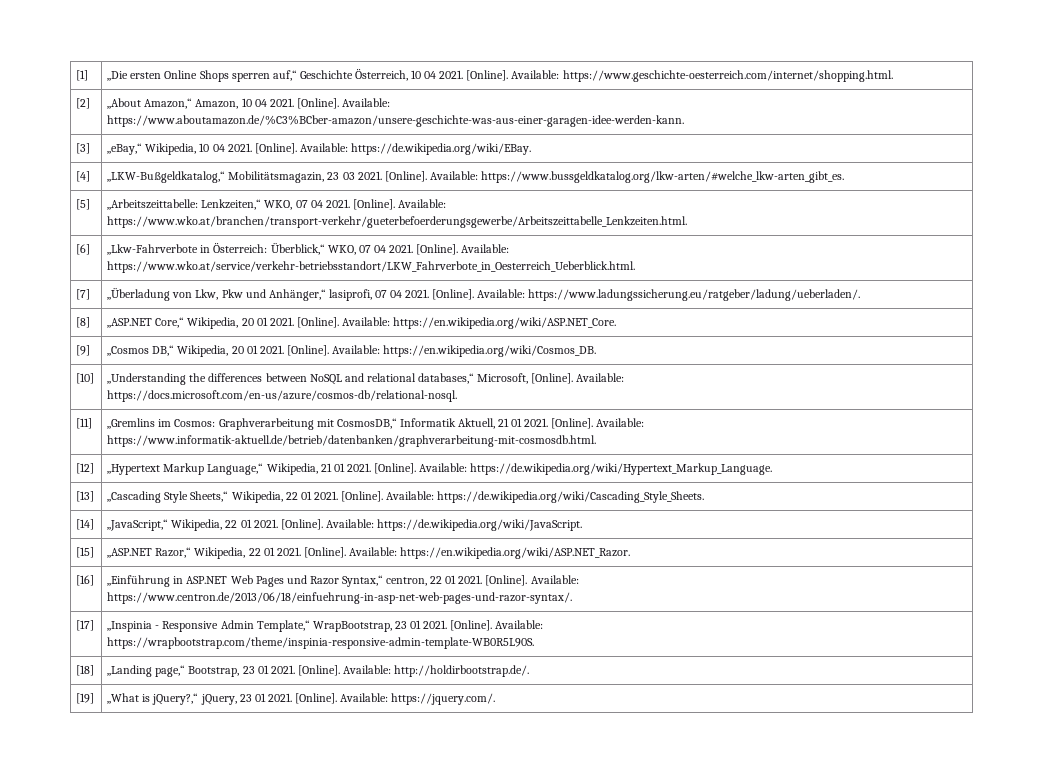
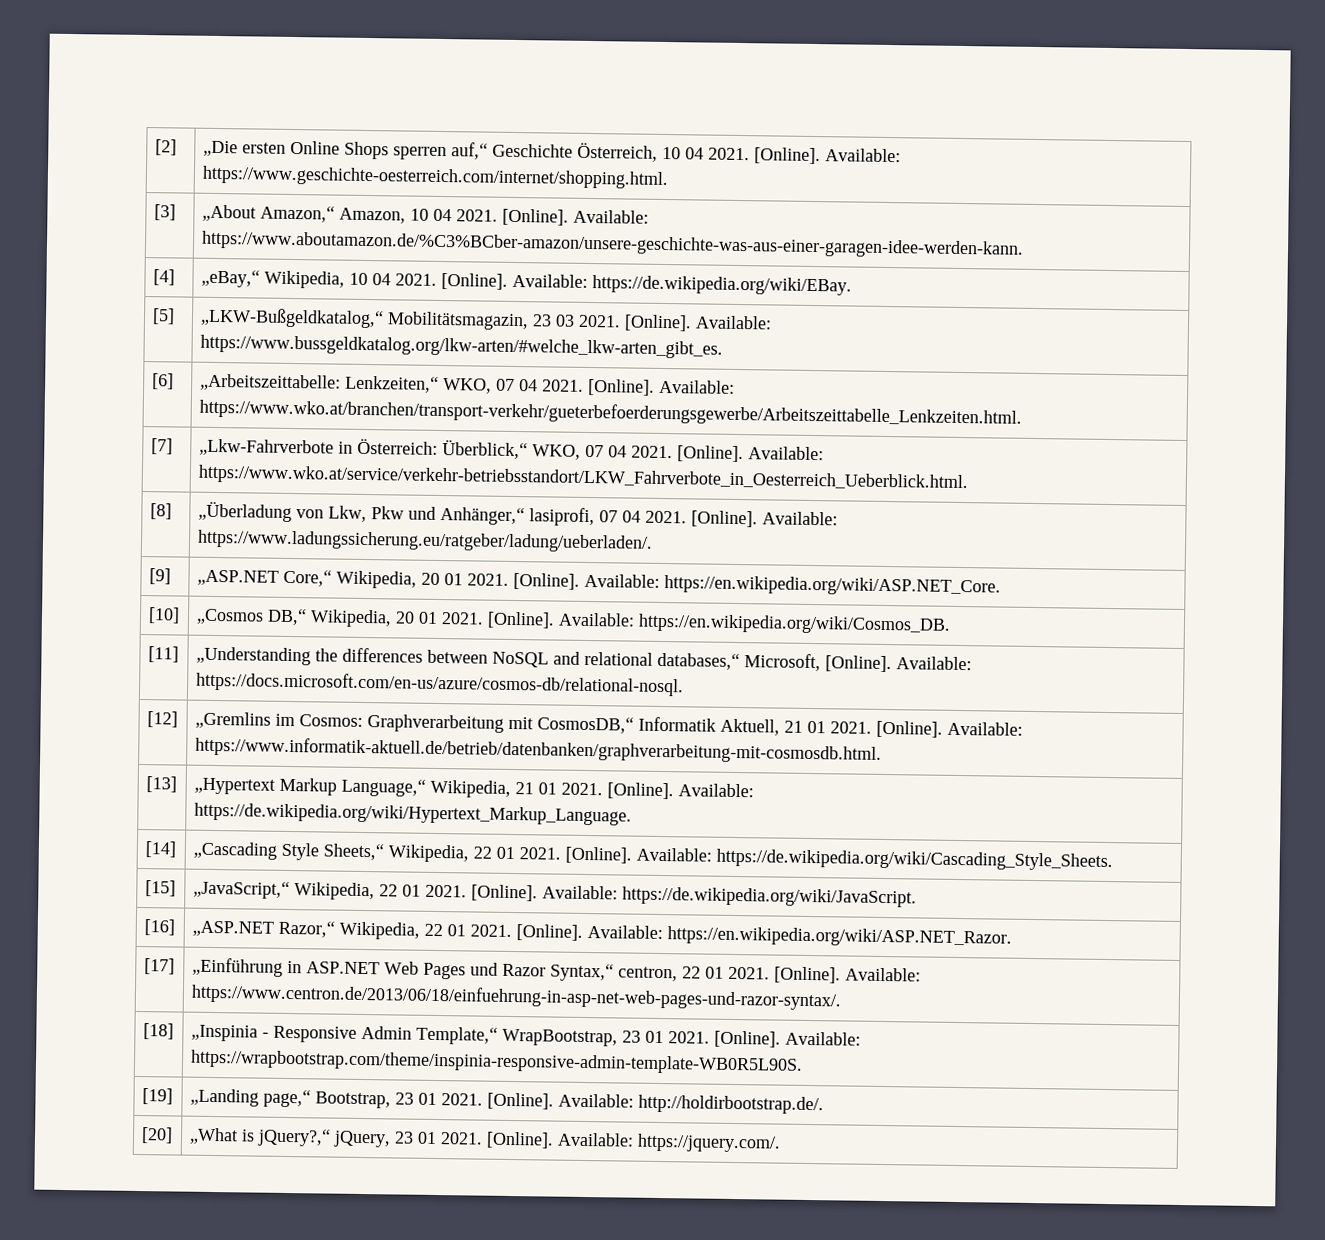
[76,70,89,81] [1] -> [154,139,177,156] [2]
[76,98,91,109] [2] -> [153,204,176,221] [3]
[76,143,91,154] [3] -> [152,269,175,286] [4]
[76,171,91,182] [4] -> [151,308,175,325] [5]
[76,199,91,210] [5] -> [151,373,174,390] [6]
[76,244,91,255] [6] -> [150,438,173,455] [7]
[76,289,91,300] [7] -> [149,503,172,520] [8]
[76,317,91,328] [8] -> [148,568,171,585] [9]
[76,345,91,356] [9] -> [147,607,180,624] [10]
[76,373,95,384] [10] -> [147,646,179,663] [11]
[76,418,93,429] [11] -> [146,711,178,728] [12]
[76,463,95,474] [12] -> [145,776,177,793] [13]
[76,491,95,502] [13] -> [144,841,176,858] [14]
[76,519,95,530] [14] -> [144,880,176,897] [15]
[76,547,95,558] [15] -> [143,919,175,936] [16]
[76,575,95,586] [16] -> [143,958,175,975] [17]
[76,620,95,631] [17] -> [142,1023,174,1040] [18]
[76,665,95,676] [18] -> [141,1088,173,1105] [19]
[76,693,95,704] [19] -> [140,1127,173,1144] [20]

